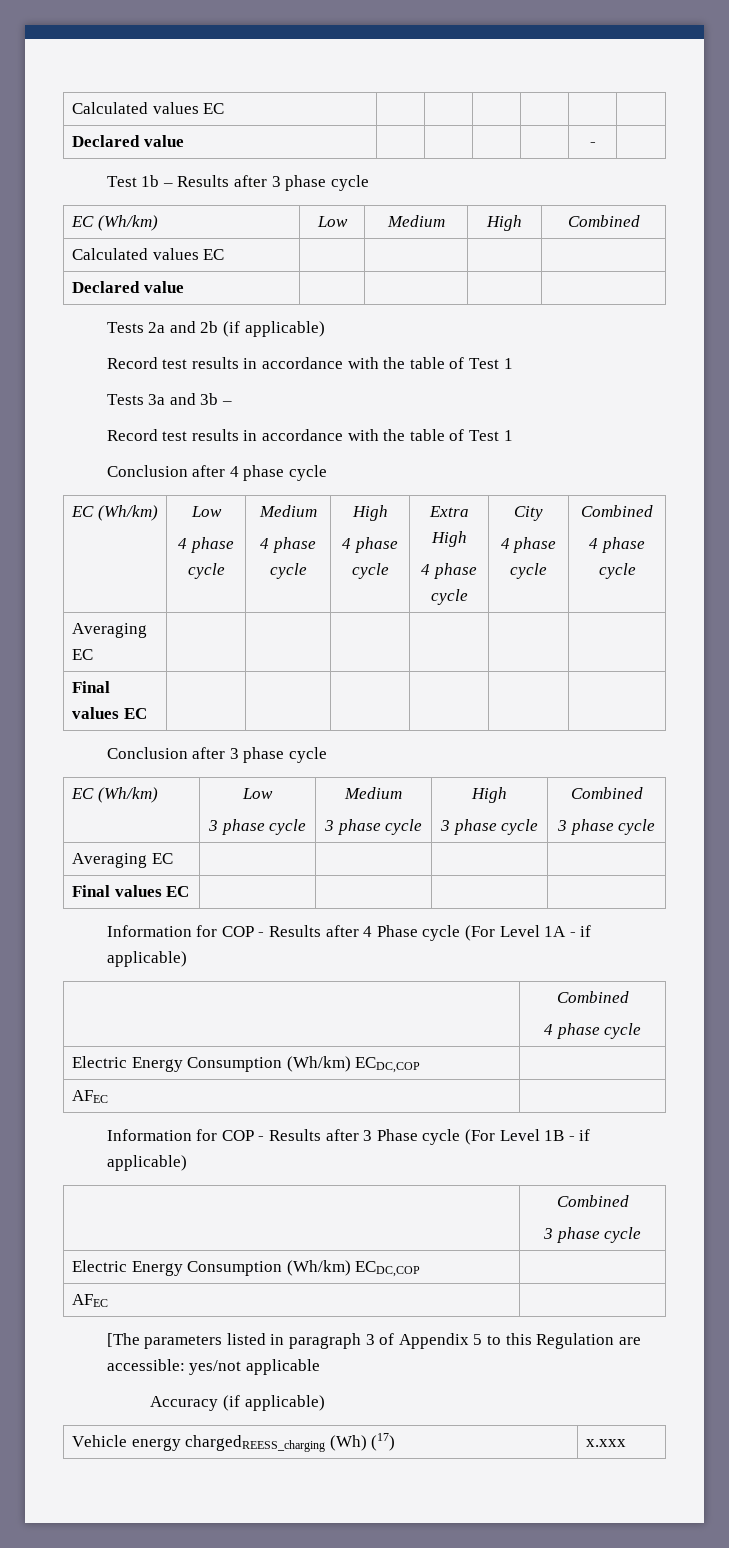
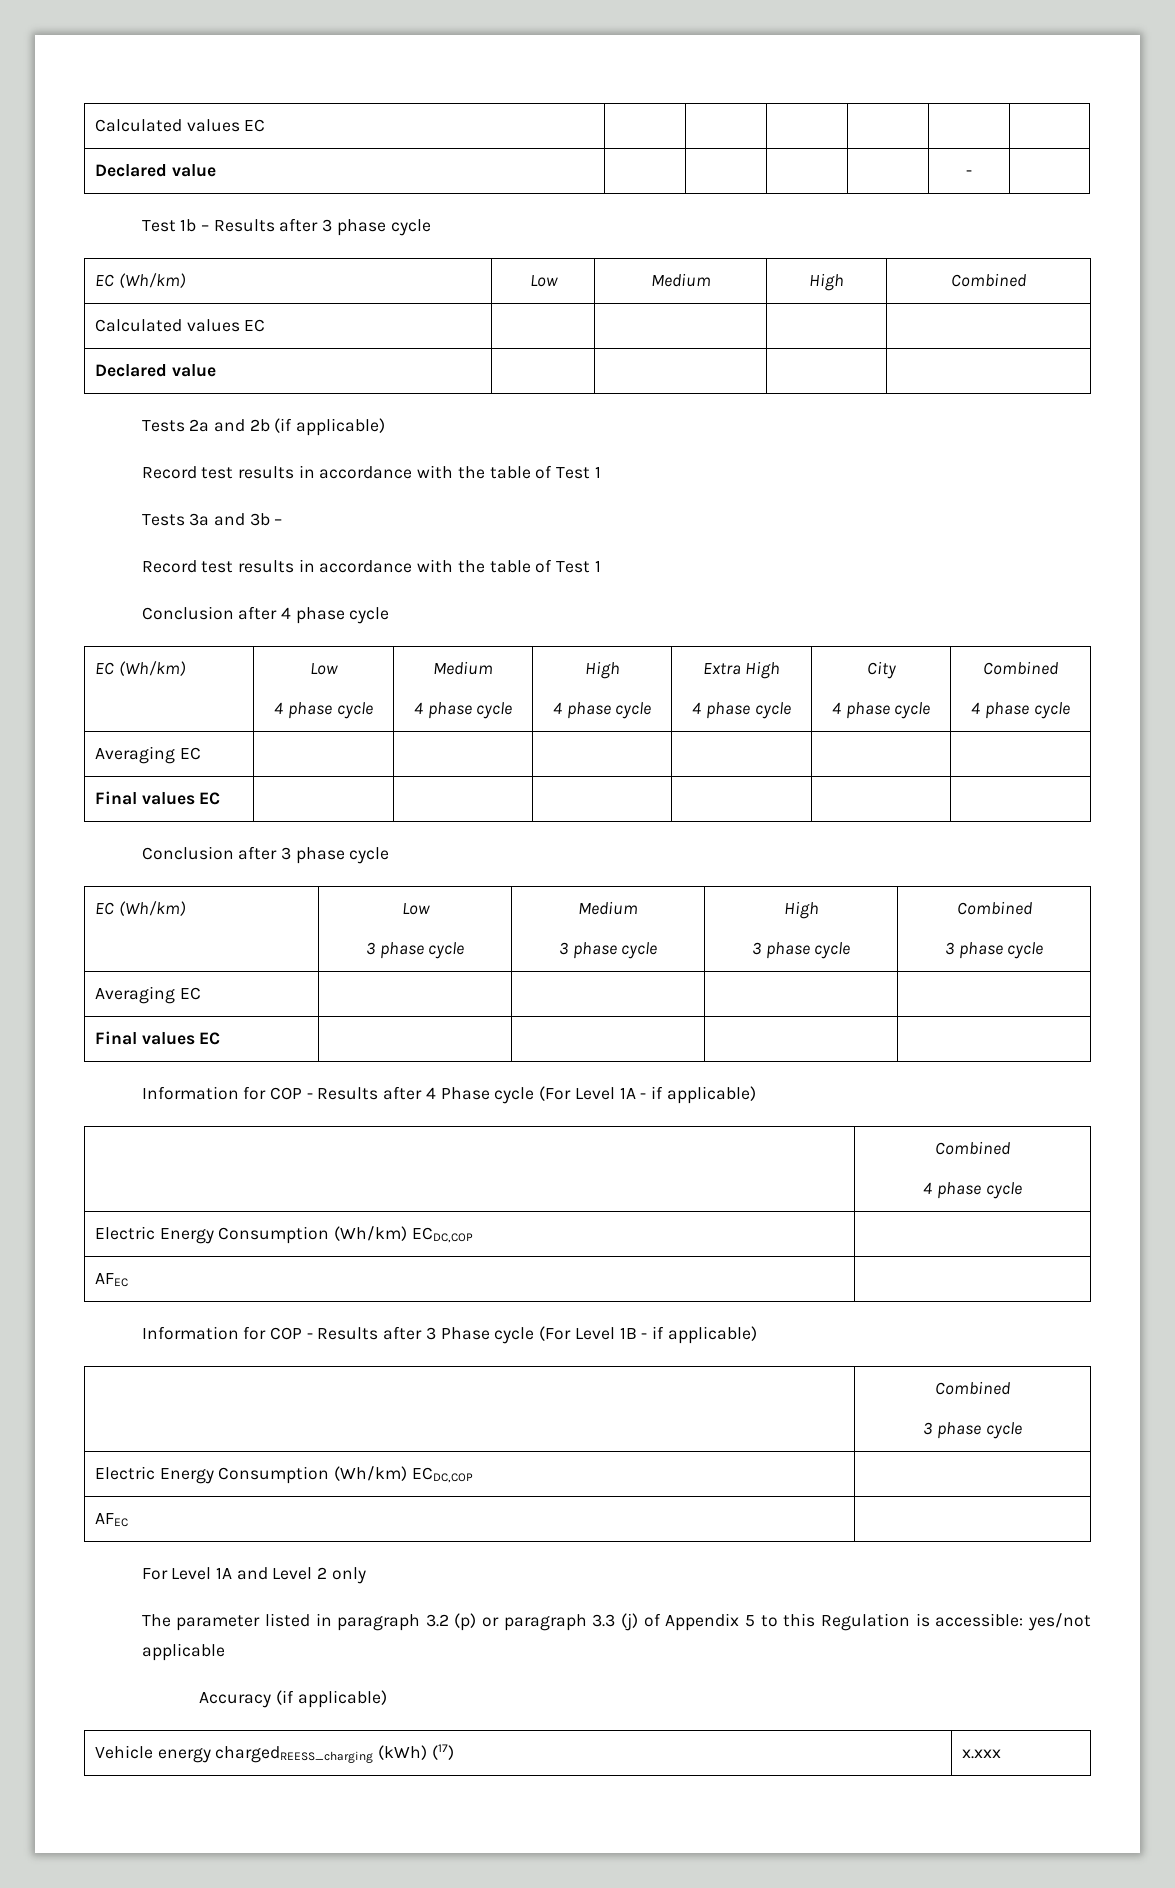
[106,1333,375,1349] [The parameters listed in paragraph 3 -> [141,1567,366,1584] [141,1613,639,1631] For Level 1A and Level 2 only // The parameter listed in paragraph 3.2 (p) or paragraph 3.3 (j)
[618,1337,641,1345] are -> [915,1613,930,1627] is
[329,1435,367,1451] (Wh) -> [378,1745,428,1760] (kWh)

